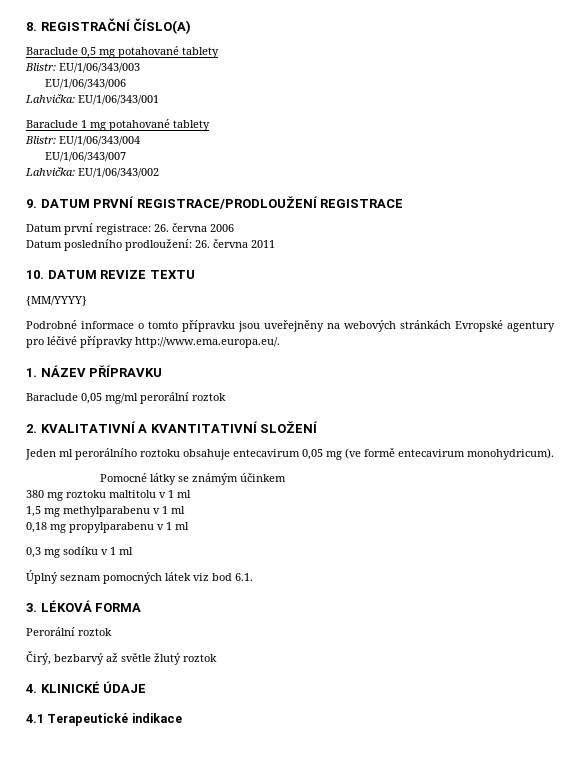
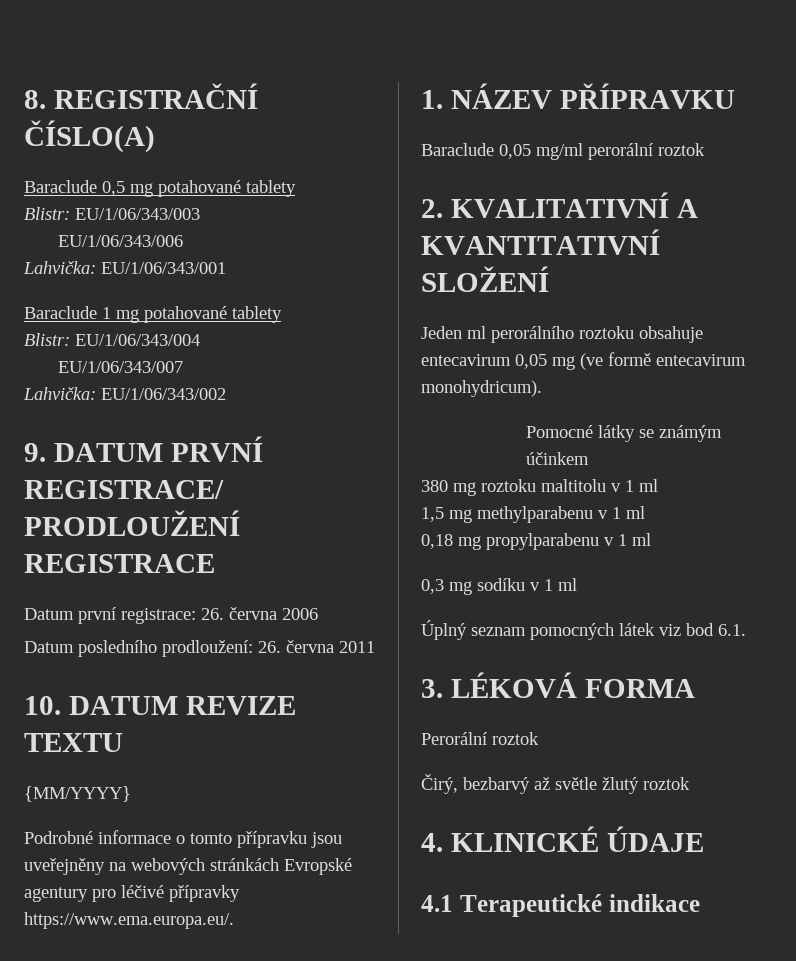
[135,337,280,348] http://www.ema.europa.eu/. -> [24,912,234,929] https://www.ema.europa.eu/.

